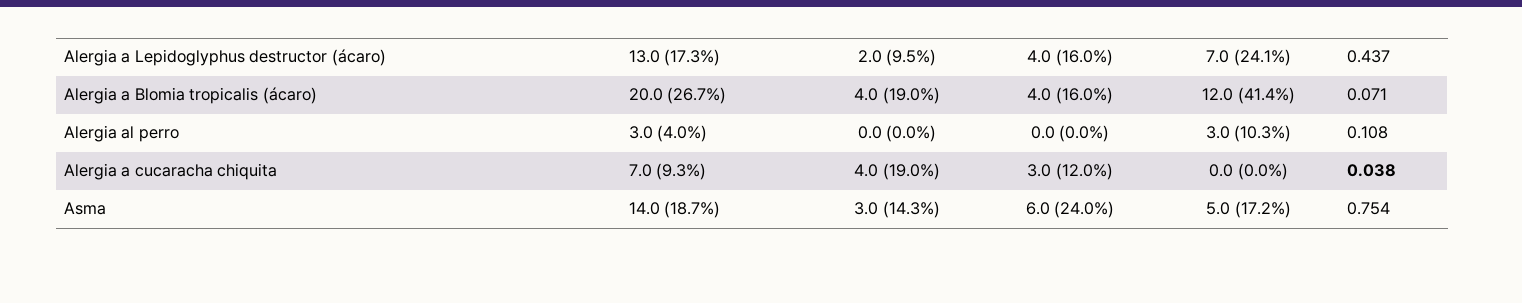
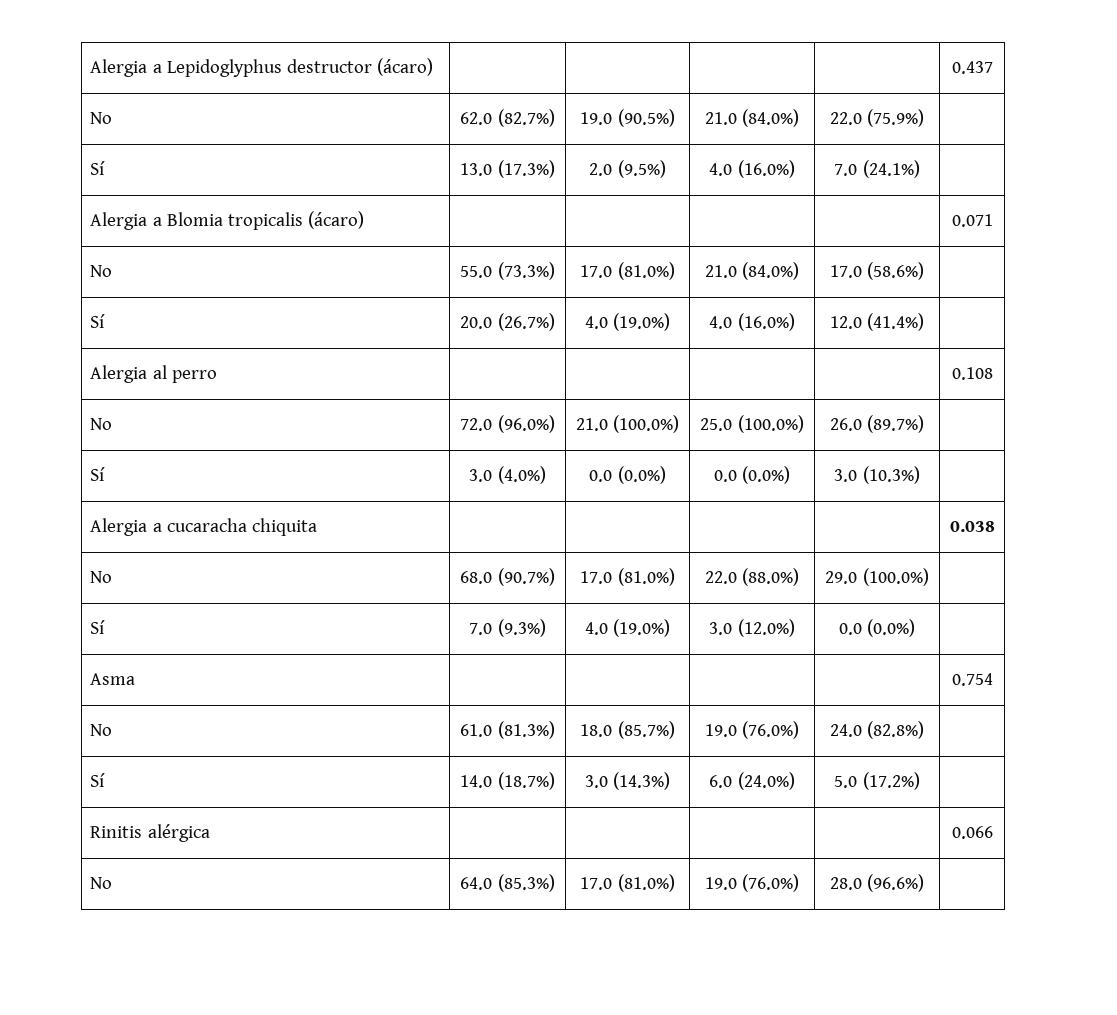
(386, 57) none -> [951,61,993,74] [90,112,113,124] [460,109,555,127] [580,109,675,127] [704,109,800,127] [829,109,925,127] [90,161,106,175] | | | | 0.437 // No | 62.0 (82.7%) | 19.0 (90.5%) | 21.0 (84.0%) | 22.0 (75.9%) | // Sí |
[1347,50,1391,63] 0.437 -> (920, 169) none
(317, 95) none -> [951,214,993,227] [90,265,113,277] [460,262,555,280] [580,262,675,280] [704,262,800,280] [829,262,925,280] [90,314,106,328] | | | | 0.071 // No | 55.0 (73.3%) | 17.0 (81.0%) | 21.0 (84.0%) | 17.0 (58.6%) | // Sí |
[1347,88,1388,101] 0.071 -> (925, 322) none
(179, 135) none -> [951,367,993,380] [90,418,113,430] [460,415,555,433] [575,415,680,433] [700,415,804,433] [829,415,925,433] [90,467,106,481] | | | | 0.108 // No | 72.0 (96.0%) | 21.0 (100.0%) | 25.0 (100.0%) | 26.0 (89.7%) | // Sí |
[1347,126,1389,139] 0.108 -> (920, 475) none
(278, 171) none -> [949,521,995,532] [90,571,113,583] [460,568,555,586] [580,568,675,586] [704,568,800,586] [825,568,929,586] [90,620,106,634] | | | | 0.038 // No | 68.0 (90.7%) | 17.0 (81.0%) | 22.0 (88.0%) | 29.0 (100.0%) | // Sí |
[1347,164,1397,177] 0.038 -> (916, 628) none
(107, 208) none -> [951,673,993,686] [90,724,113,736] [460,721,555,739] [580,721,675,739] [704,721,800,739] [829,721,925,739] [90,773,106,787] | | | | 0.754 // No | 61.0 (81.3%) | 18.0 (85.7%) | 19.0 (76.0%) | 24.0 (82.8%) | // Sí |
[1347,202,1391,215] 0.754 -> [90,824,210,842] [951,826,993,839] [90,877,113,889] [460,874,555,892] [580,874,675,892] [704,874,800,892] [829,874,925,892] // Rinitis alérgica | | | | | 0.066 // No | 64.0 (85.3%) | 17.0 (81.0%) | 19.0 (76.0%) | 28.0 (96.6%) |

